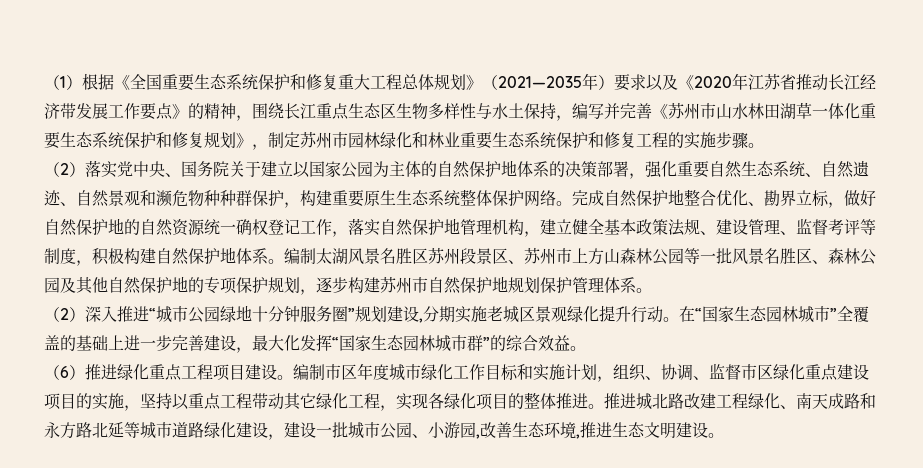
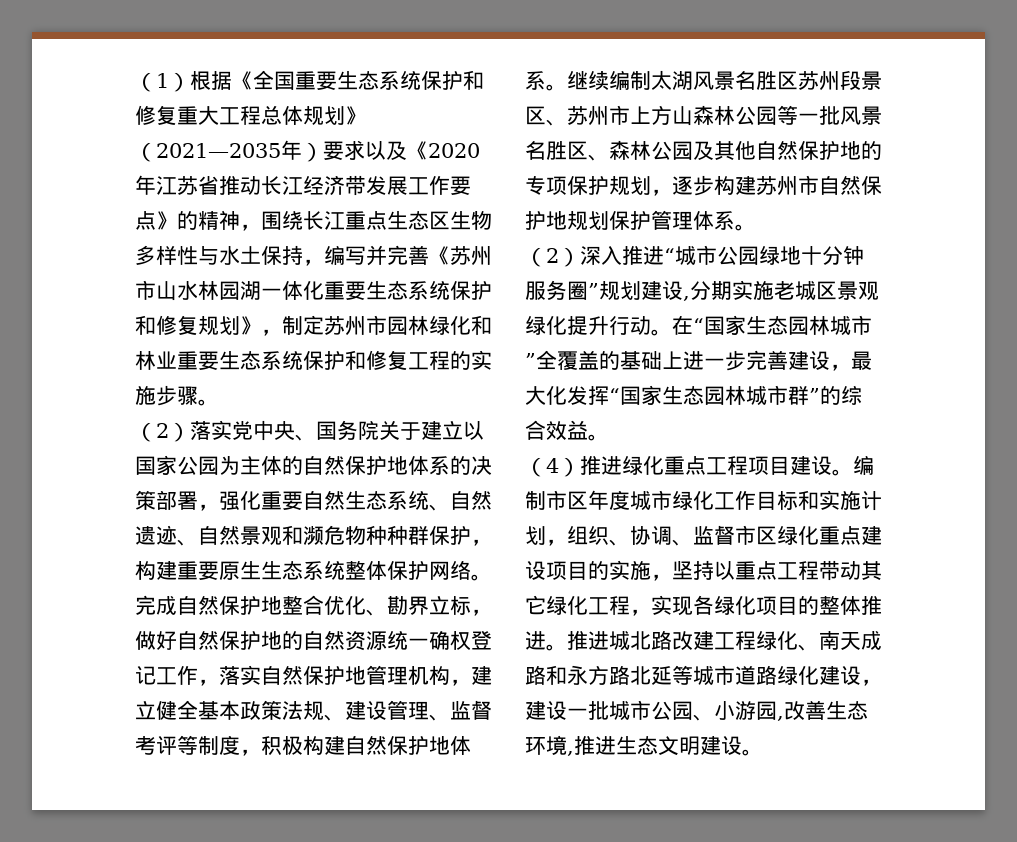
[764,102,812,119] 田湖草 -> [219,281,261,300] 园湖
(284, 261) none -> [567,71,609,90] 继续
[60,366,69,378] 6 -> [546,458,559,473] 4

